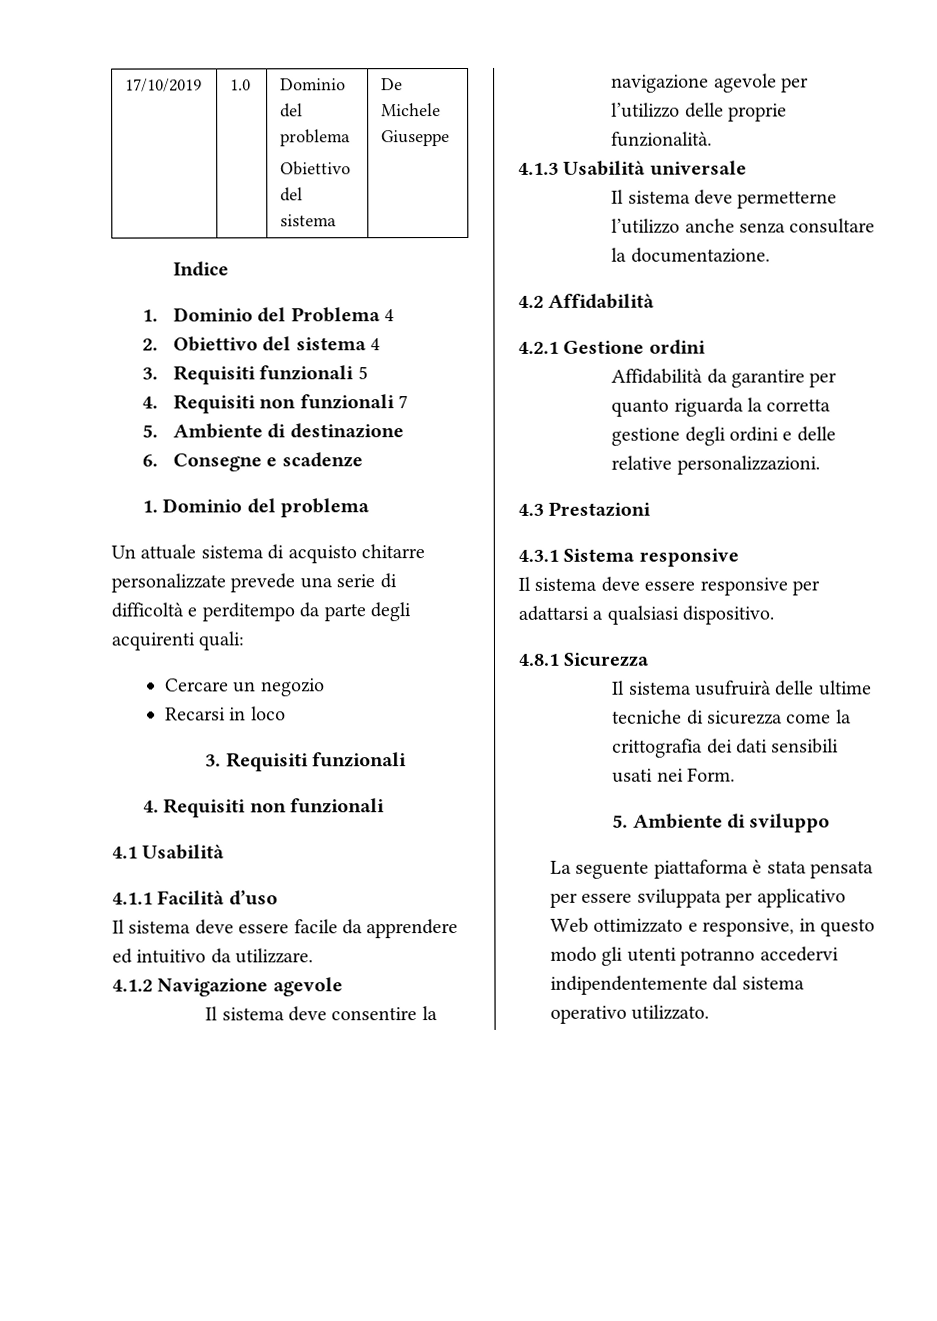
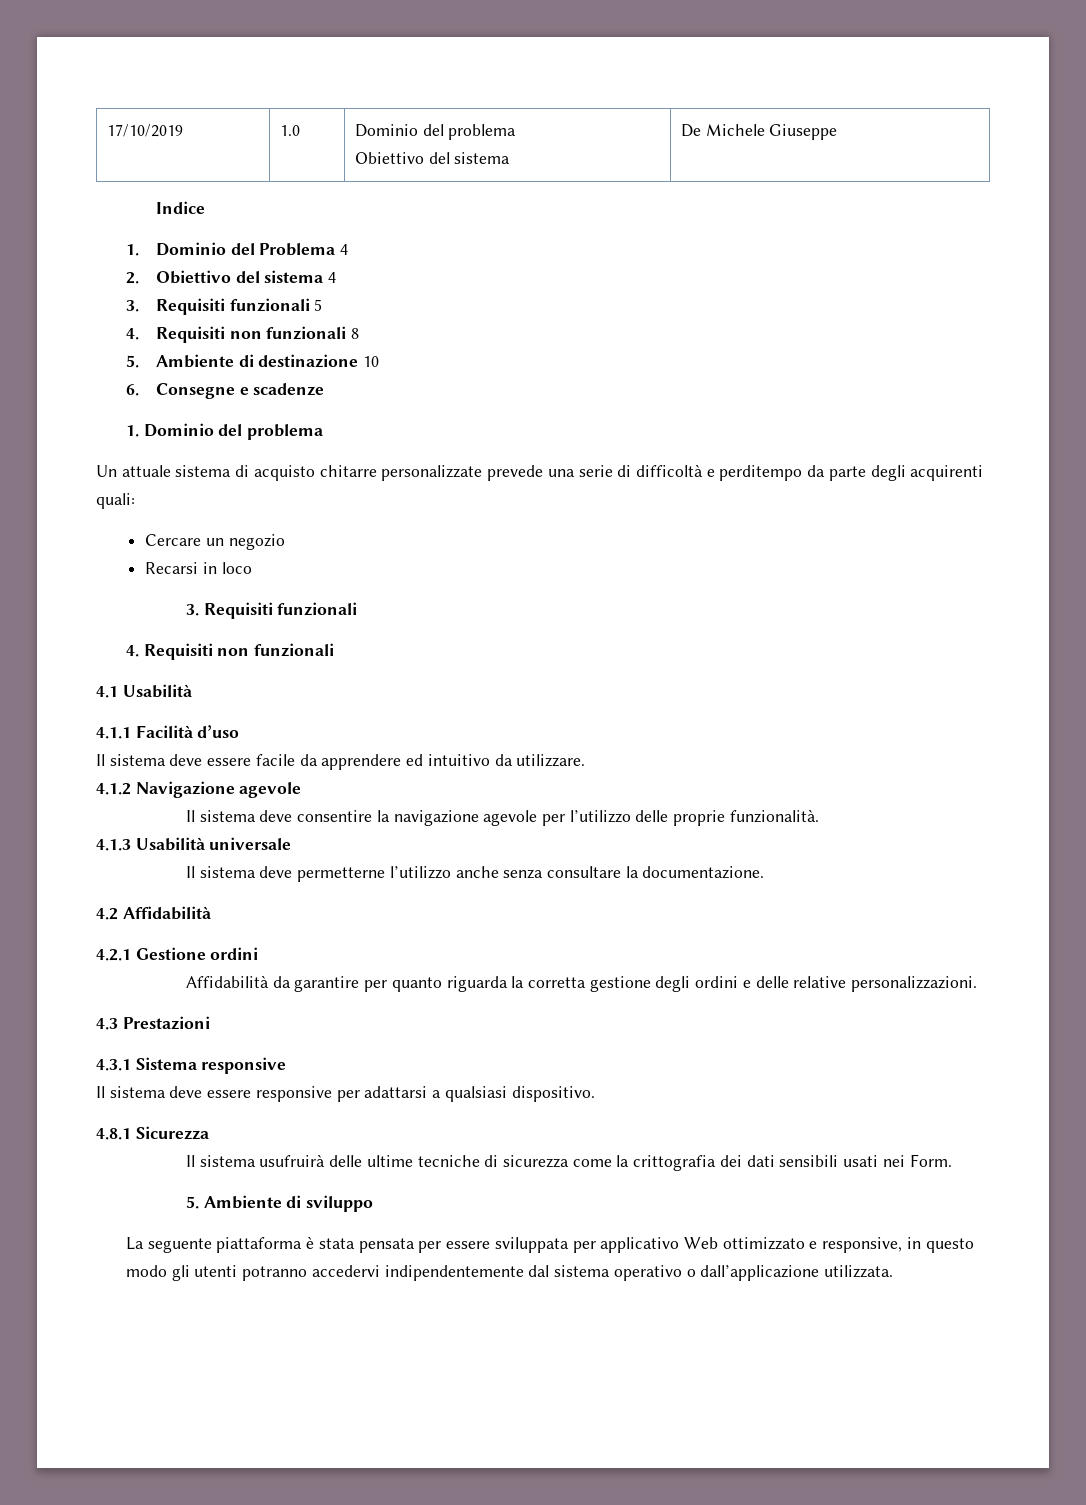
[398,395,409,409] 7 -> [351,328,360,339] 8
(404, 431) none -> [363,356,380,367] 10
[631,1004,710,1020] utilizzato. -> [686,1265,893,1281] o dall’applicazione utilizzata.

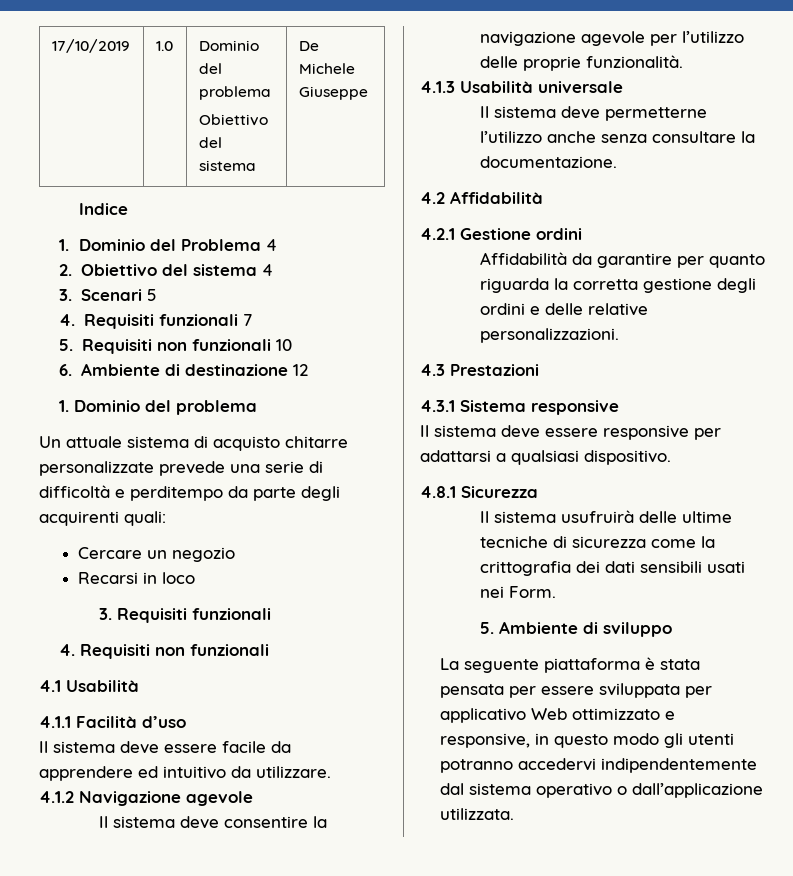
[155,298,323,315] [125,326,360,343] [125,355,139,368] Requisiti funzionali 5 // 4. Requisiti non funzionali 8 // 5. -> [80,289,157,301] [59,314,252,329] [59,339,292,354] [59,364,73,376] Scenari 5 // 4. Requisiti funzionali 7 // 5. Requisiti non funzionali 10 // 6.
[363,356,380,367] [125,383,325,399] 10 // 6. Consegne e scadenze -> [292,364,308,376] 12

